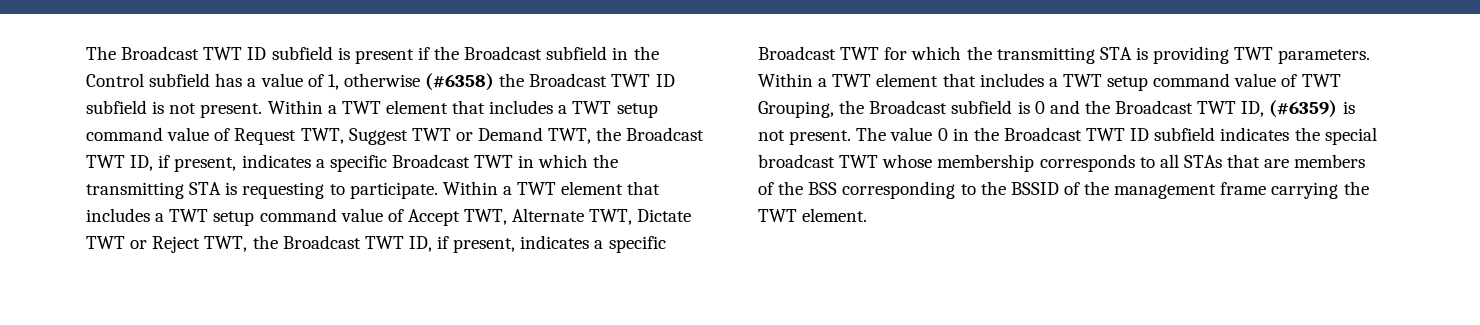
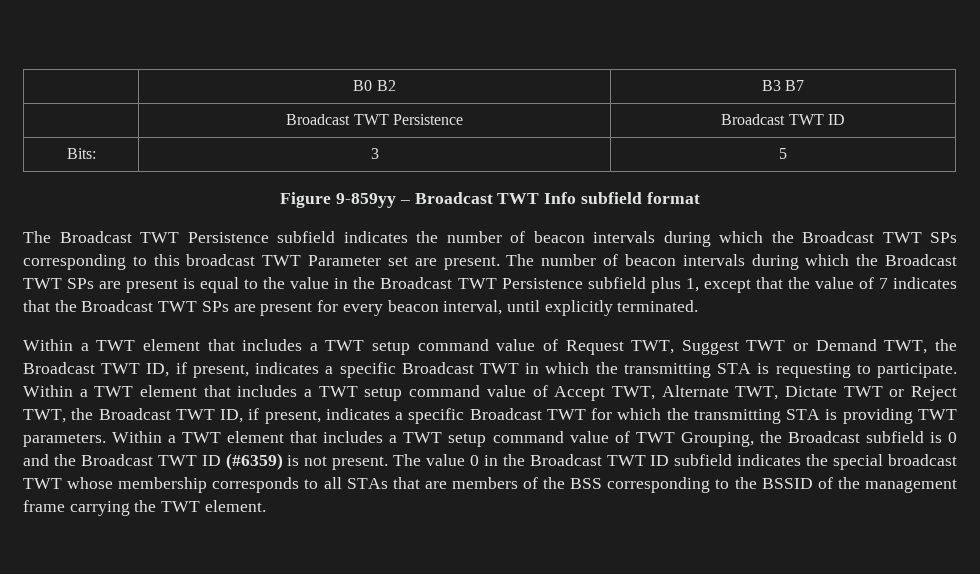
[86,46,659,64] [86,73,675,91] [86,100,263,118] The Broadcast TWT ID subfield is present if the Broadcast subfield in the Control subfield has a value of 1, otherwise (#6358) the Broadcast TWT ID subfield is not present. -> [353,80,396,91] [761,80,805,91] [286,114,463,125] [721,114,845,125] [66,148,96,159] [370,148,379,159] [779,148,787,159] [280,192,700,208] [23,231,957,247] [23,254,958,270] [23,277,958,293] [23,300,699,316] | B0 B2 | B3 B7 // | Broadcast TWT Persistence | Broadcast TWT ID // Bits: | 3 | 5 // Figure 9-859yy – Broadcast TWT Info subfield format // The Broadcast TWT Persistence subfield indicates the number of beacon intervals during which the Broadcast TWT SPs corresponding to this broadcast TWT Parameter set are present. The number of beacon intervals during which the Broadcast TWT SPs are present is equal to the value in the Broadcast TWT Persistence subfield plus 1, except that the value of 7 indicates that the Broadcast TWT SPs are present for every beacon interval, until explicitly terminated. //
[1241,101,1265,117] ID, -> [201,455,221,466] ID

